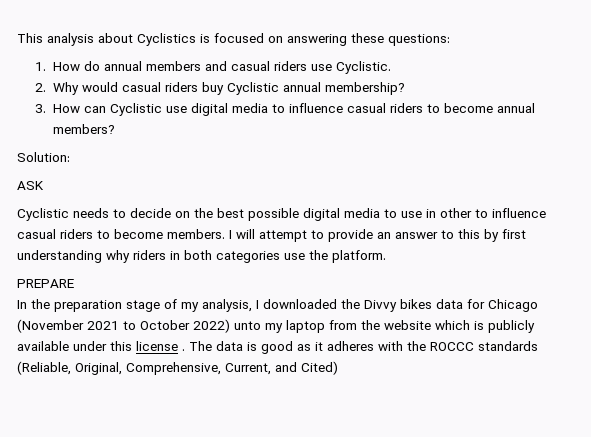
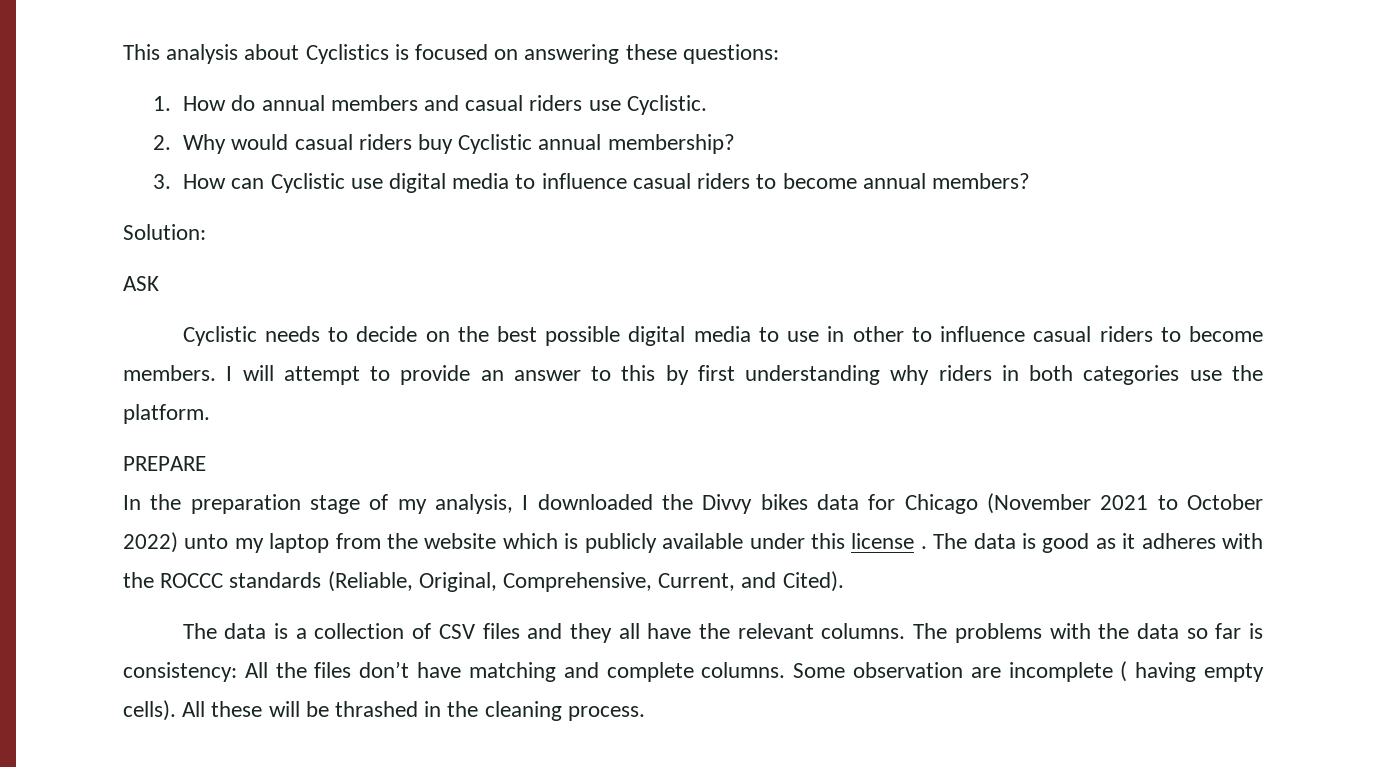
[301,361,338,375] Cited) -> [782,571,844,592] [182,623,1263,643] [123,661,1264,682] [123,700,645,721] Cited). // The data is a collection of CSV files and they all have the relevant columns. The problems with the data so far is consistency: All the files don’t have matching and complete columns. Some observation are incomplete ( having empty cells). All these will be thrashed in the cleaning process.

